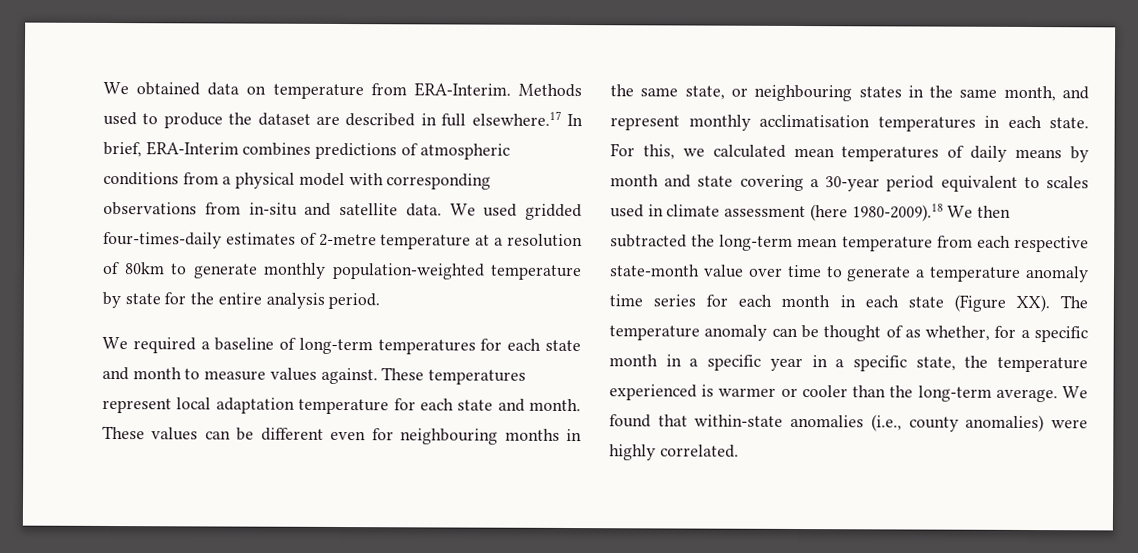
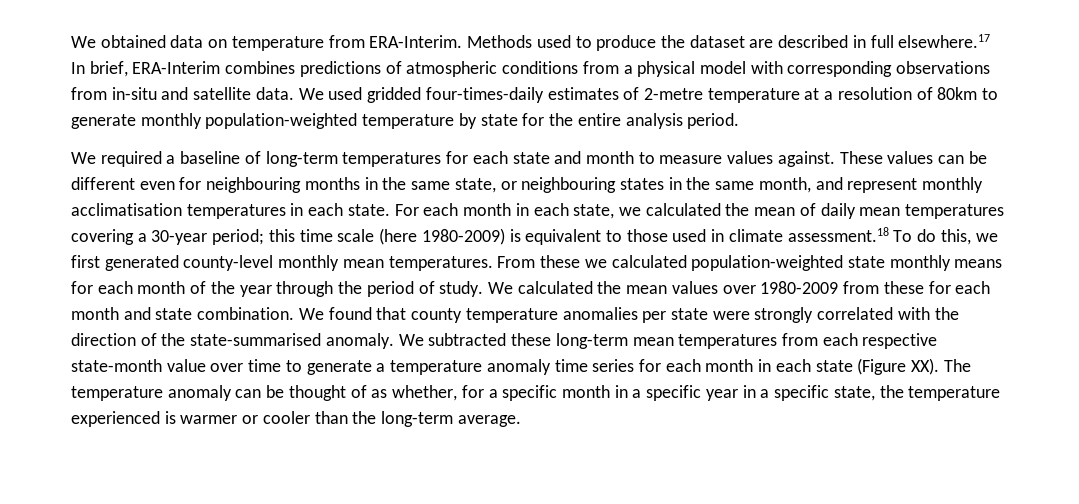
[428,369,527,385] [102,397,581,415] [102,425,145,440] temperatures represent local adaptation temperature for each state and month. These -> (883, 157) none
[642,144,1089,163] [610,174,1089,192] [610,203,1012,222] [610,234,716,248] this, we calculated mean temperatures of daily means by month and state covering a 30-year period equivalent to scales used in climate assessment (here 1980-2009).18 We then subtracted the -> [423,203,1005,219] [71,227,998,245] [71,255,1003,271] [71,281,991,297] [71,307,959,323] [71,333,552,349] each month in each state, we calculated the mean of daily mean temperatures covering a 30-year period; this time scale (here 1980-2009) is equivalent to those used in climate assessment.18 To do this, we first generated county-level monthly mean temperatures. From these we calculated population-weighted state monthly means for each month of the year through the period of study. We calculated the mean values over 1980-2009 from these for each month and state combination. We found that county temperature anomalies per state were strongly correlated with the direction of the state-summarised anomaly. We subtracted these
[841,236,933,252] temperature -> [678,334,778,349] temperatures
[1062,386,1088,399] [609,414,1088,433] [609,444,739,461] We found that within-state anomalies (i.e., county anomalies) were highly correlated. -> (521, 421) none

